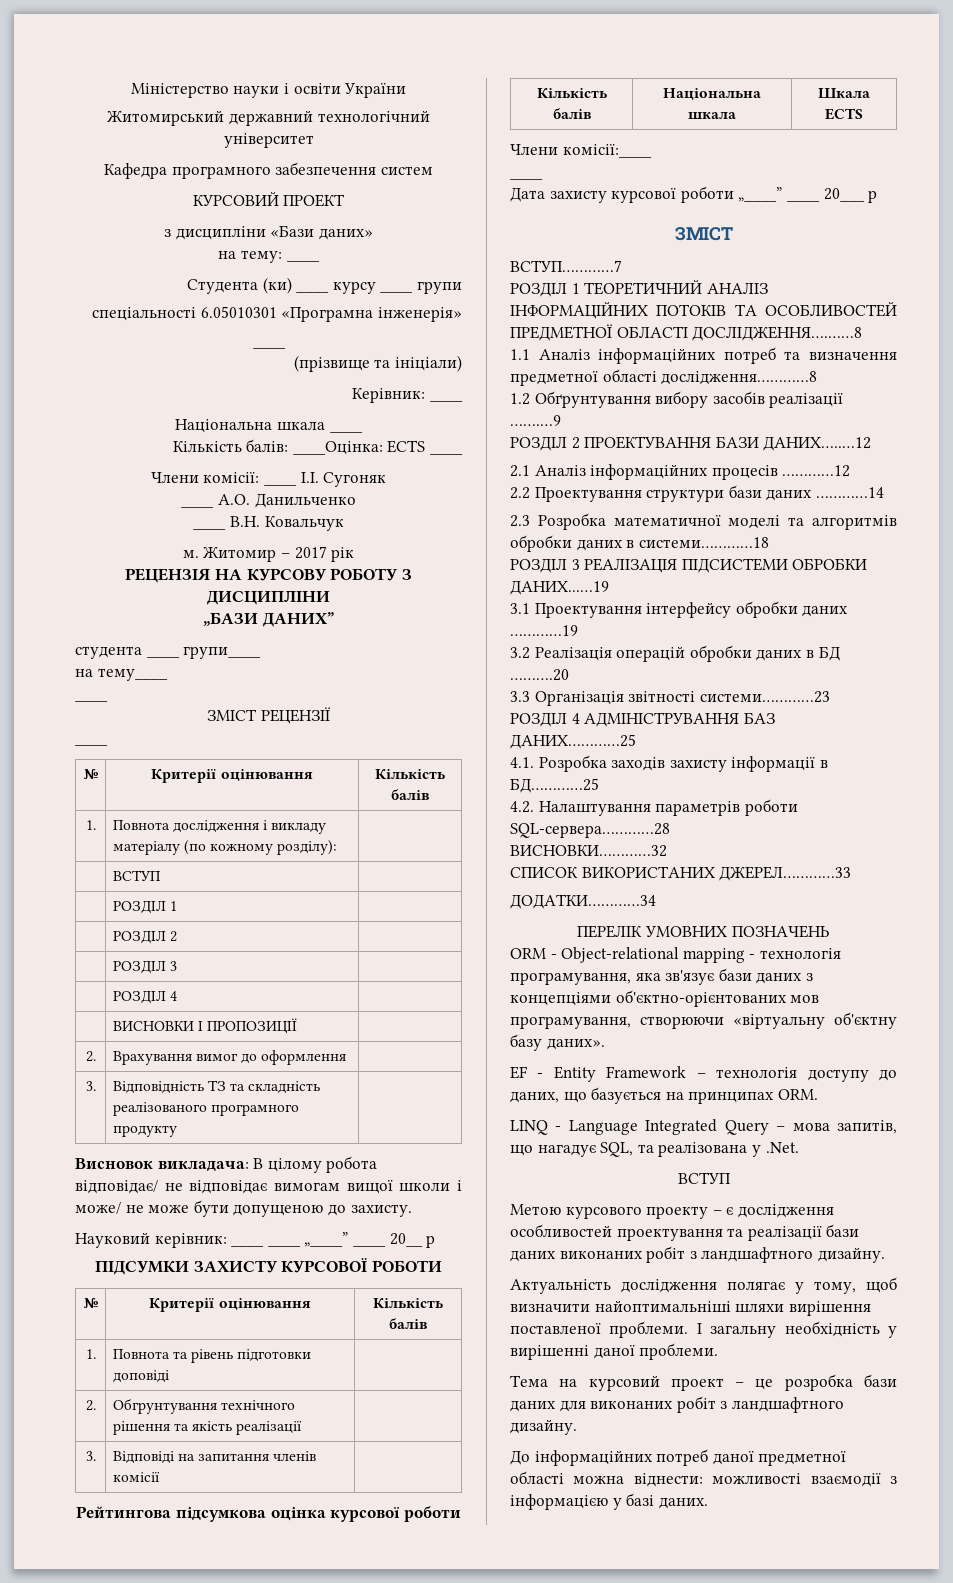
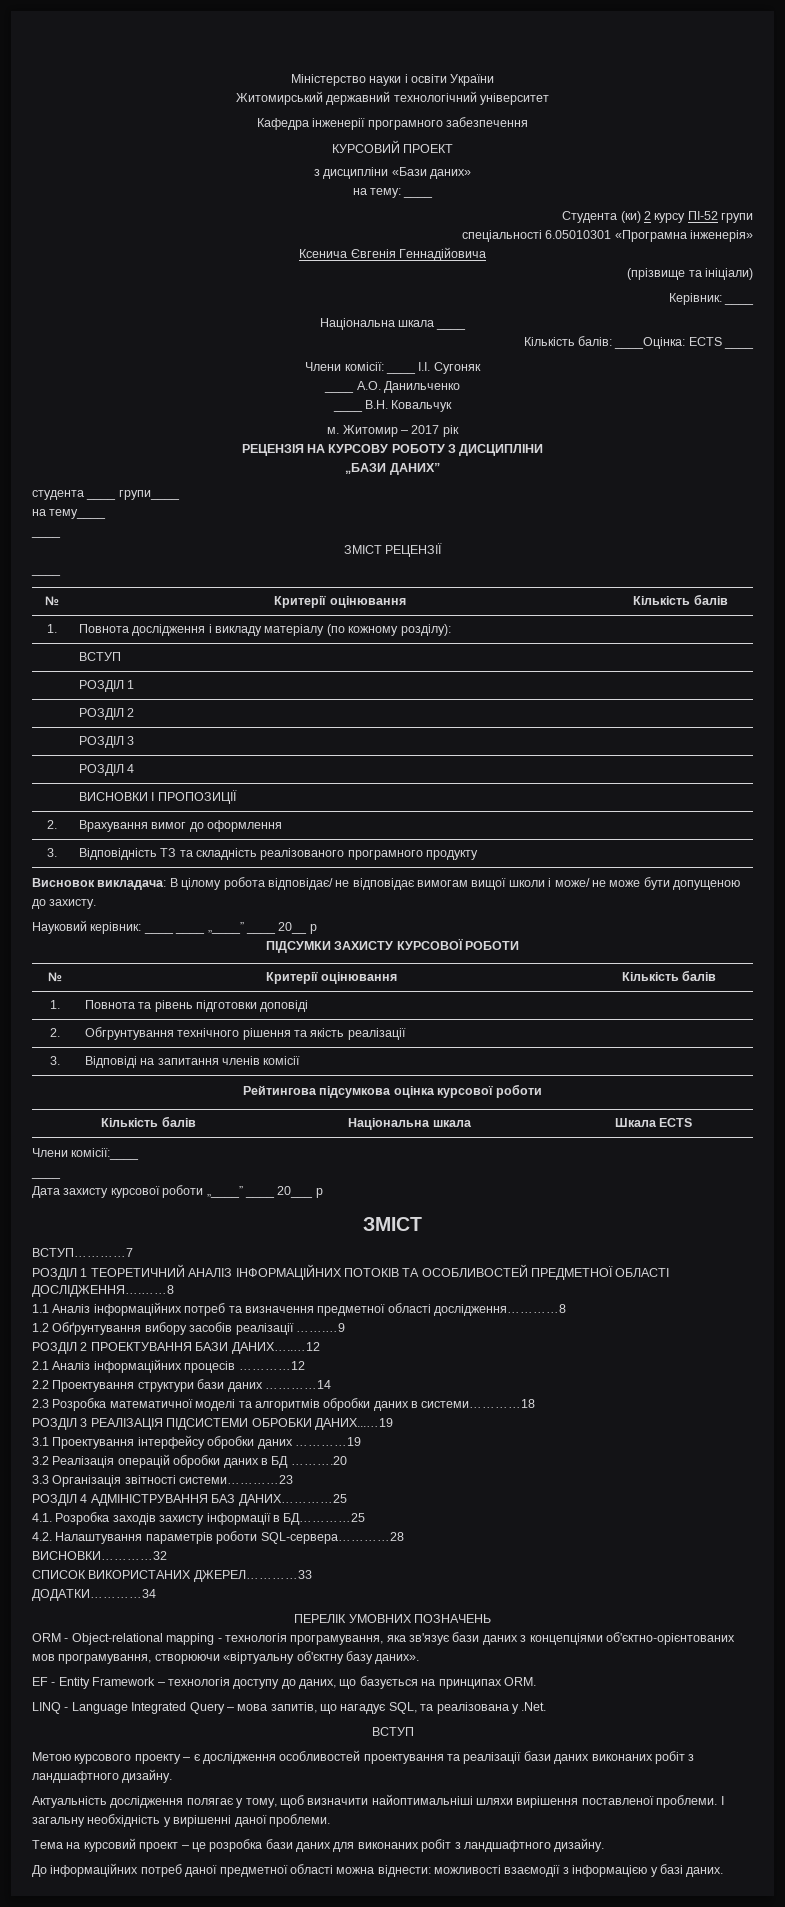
(168, 171) none -> [312,118,366,130] інженерії
[380,166,433,175] систем -> (529, 122) none
[296,281,414,294] ____ курсу ____ -> [643,211,718,223] 2 курсу ПІ-52
[252,346,286,349] ____ -> [299,247,486,261] Ксенича Євгенія Геннадійовича

